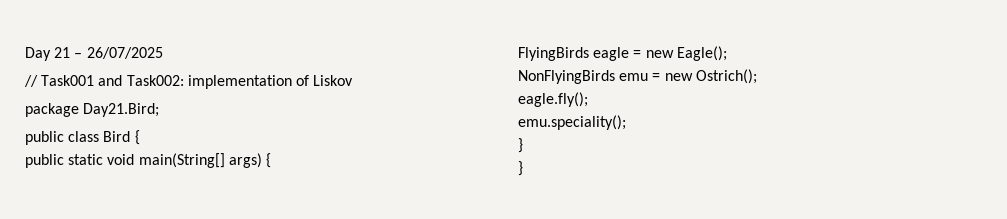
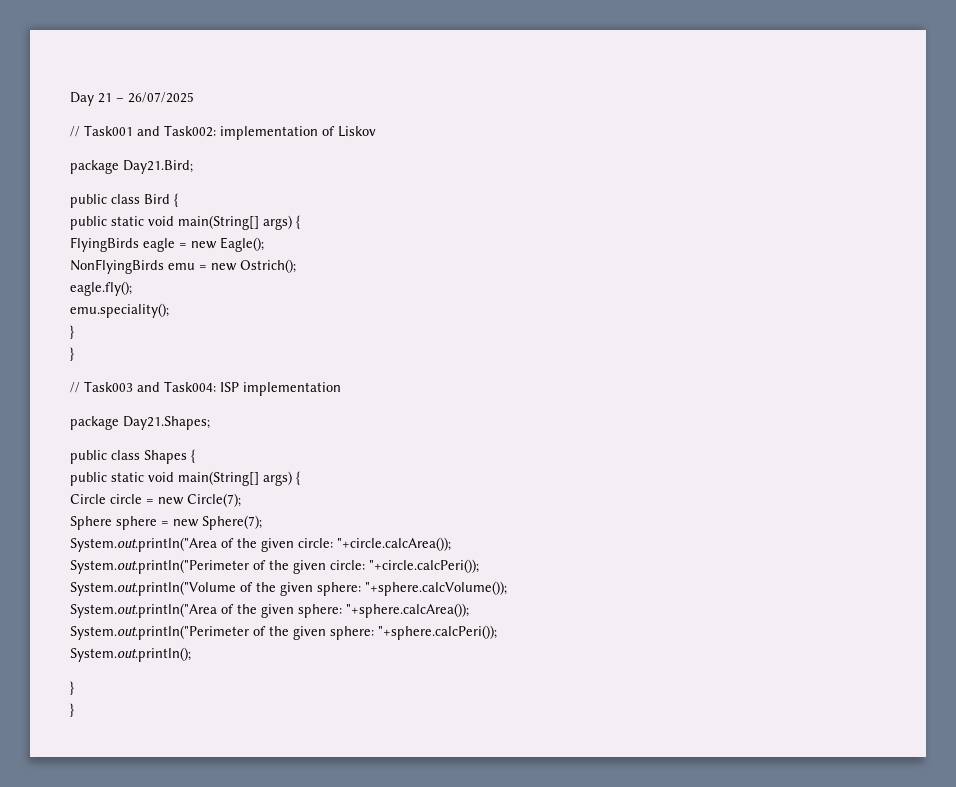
(523, 168) none -> [70,381,341,396] [70,416,210,430] [70,449,195,464] [70,471,300,486] [70,493,241,507] [70,515,262,530] [70,537,451,552] [70,559,479,574] [70,581,507,596] [70,603,469,618] [70,625,497,640] [70,647,191,662] [70,681,74,695] [70,703,74,717] // // Task003 and Task004: ISP implementation // package Day21.Shapes; // public class Shapes { // public static void main(String[] args) { // Circle circle = new Circle(7); // Sphere sphere = new Sphere(7); // System.out.println("Area of the given circle: "+circle.calcArea()); // System.out.println("Perimeter of the given circle: "+circle.calcPeri()); // System.out.println("Volume of the given sphere: "+sphere.calcVolume()); // System.out.println("Area of the given sphere: "+sphere.calcArea()); // System.out.println("Perimeter of the given sphere: "+sphere.calcPeri()); // System.out.println(); // } // }

